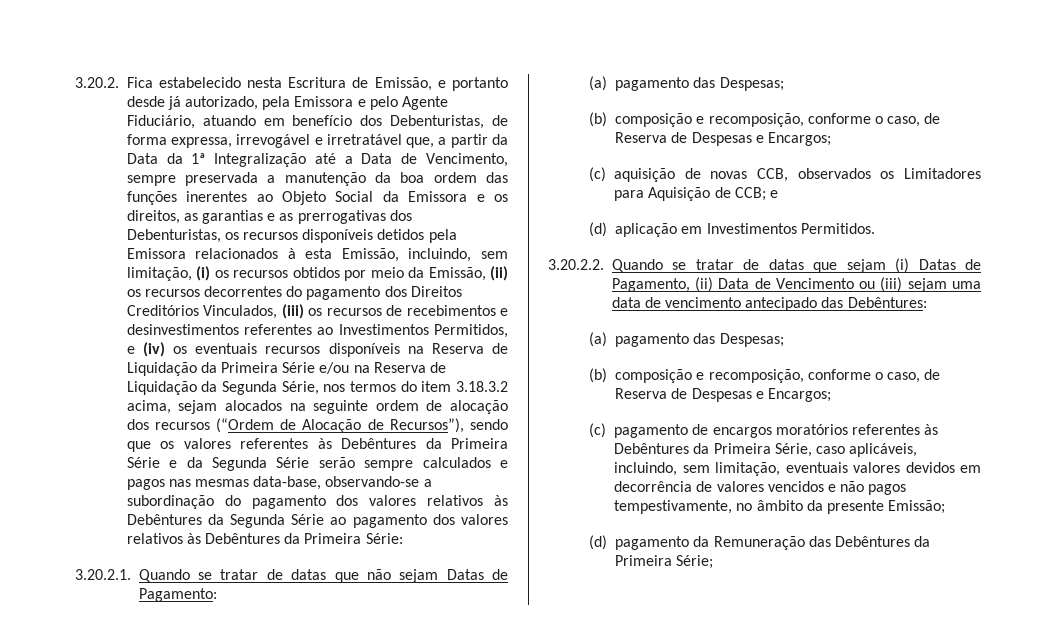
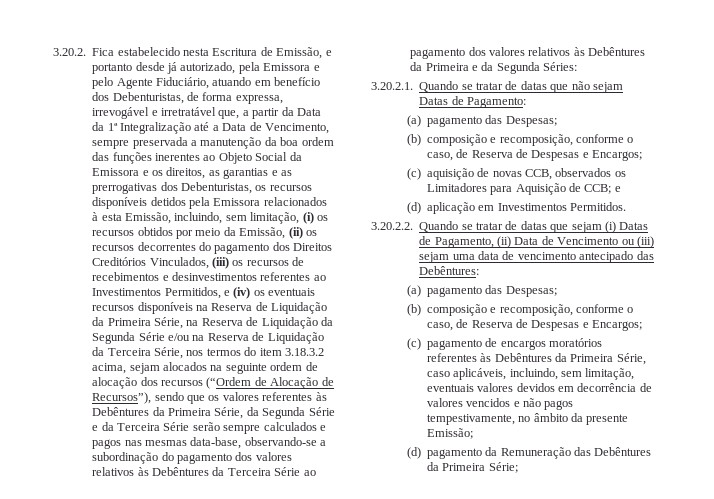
(279, 367) none -> [154,317,333,329] [92,332,136,344] Série, na Reserva de Liquidação da Segunda
[222,381,278,395] Segunda -> [107,348,151,356] Terceira
(509, 443) none -> [214,407,306,419] Série, da Segunda
[211,457,267,471] Segunda -> [117,423,160,431] Terceira
[230,514,286,528] Segunda -> [227,468,271,476] Terceira
[365,533,403,544] Série: -> [472,62,578,74] e da Segunda Séries:

